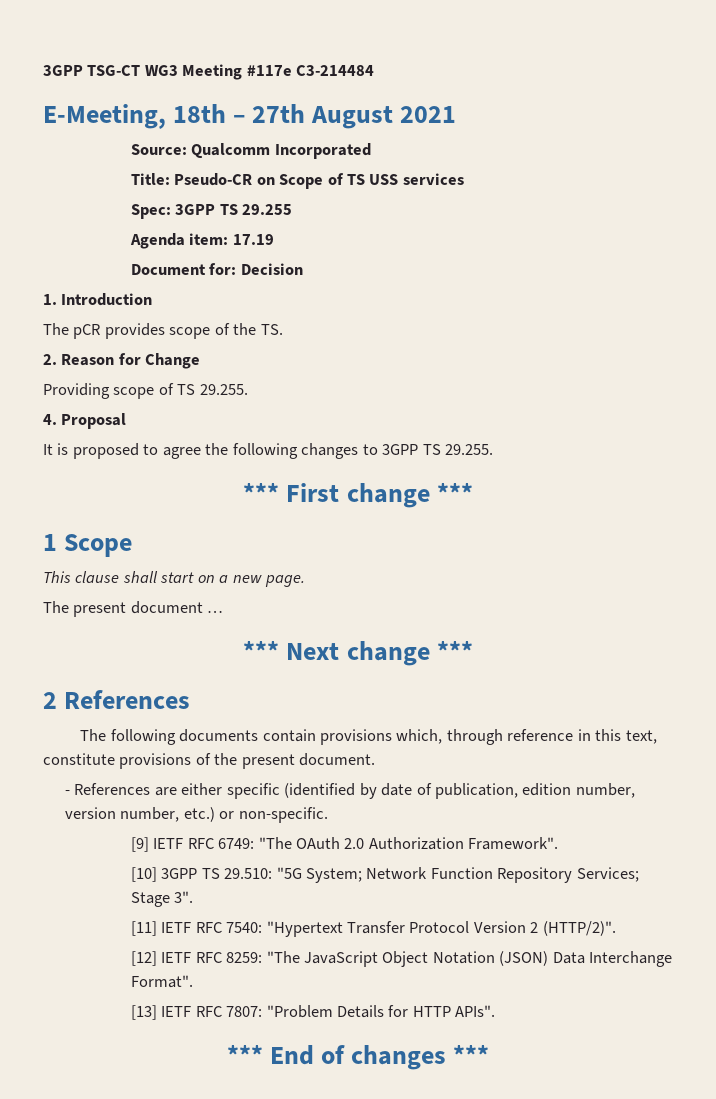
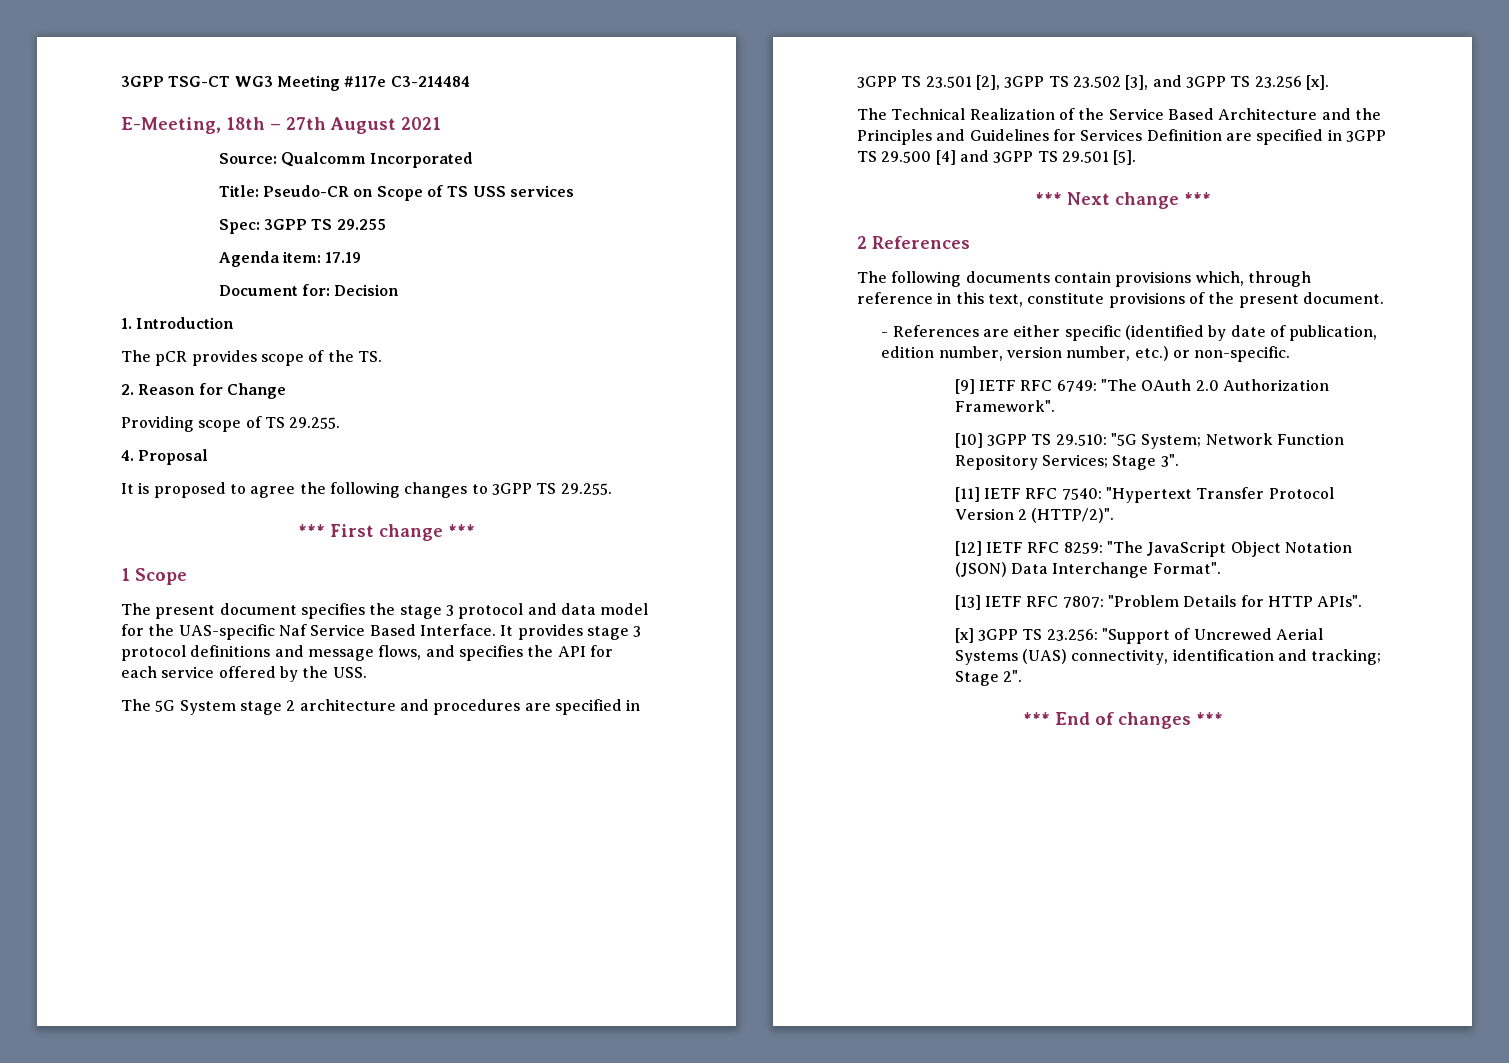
[43,571,306,587] [43,601,224,617] This clause shall start on a new page. // The present document … -> [121,603,649,619] [121,624,642,640] [121,645,613,661] [121,666,367,682] [121,699,641,715] [857,75,1329,90] [857,108,1381,120] [857,129,1386,145] [857,150,1137,165] The present document specifies the stage 3 protocol and data model for the UAS-specific Naf Service Based Interface. It provides stage 3 protocol definitions and message flows, and specifies the API for each service offered by the USS. // The 5G System stage 2 architecture and procedures are specified in 3GPP TS 23.501 [2], 3GPP TS 23.502 [3], and 3GPP TS 23.256 [x]. // The Technical Realization of the Service Based Architecture and the Principles and Guidelines for Services Definition are specified in 3GPP TS 29.500 [4] and 3GPP TS 29.501 [5].
(496, 1011) none -> [954,628,1323,644] [954,649,1382,665] [954,670,1022,686] // [x] 3GPP TS 23.256: "Support of Uncrewed Aerial Systems (UAS) connectivity, identification and tracking; Stage 2".

